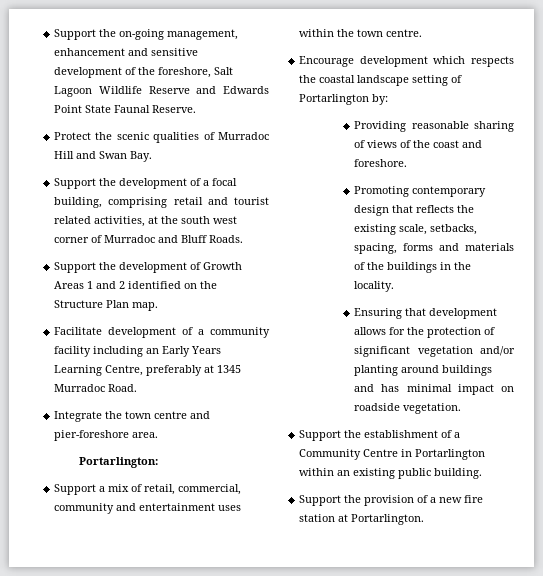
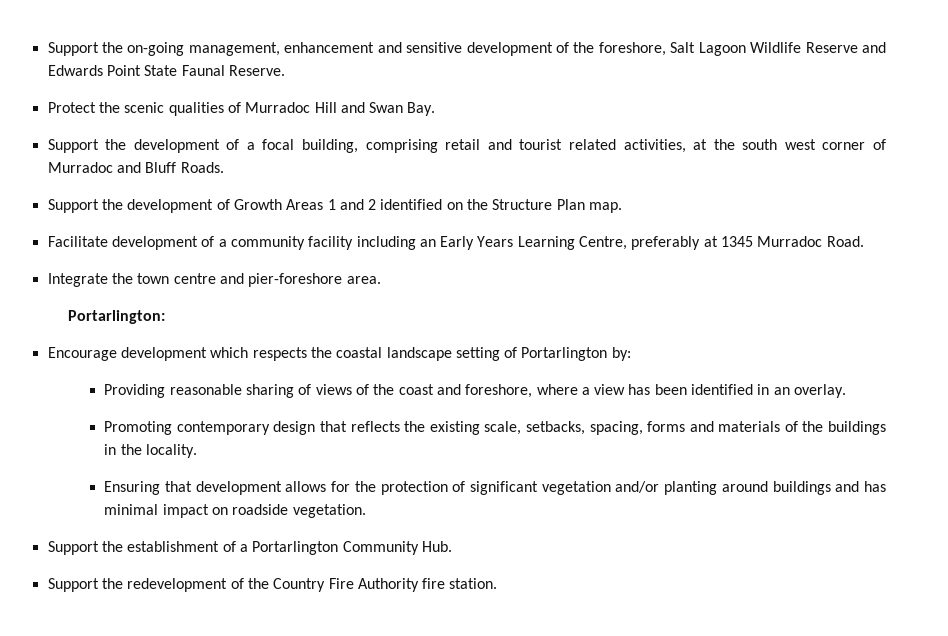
[54,484,242,495] [54,503,242,514] [299,29,423,37] // Support a mix of retail, commercial, community and entertainment uses within the town centre. -> (165, 317) none
[354,159,408,167] foreshore. -> [465,384,847,398] foreshore, where a view has been identified in an overlay.
[299,449,486,460] [299,468,483,479] [299,495,484,506] [299,514,425,525] Community Centre in Portarlington within an existing public building. // Support the provision of a new fire station at Portarlington. -> [252,541,452,555] [47,578,498,592] Portarlington Community Hub. // Support the redevelopment of the Country Fire Authority fire station.

